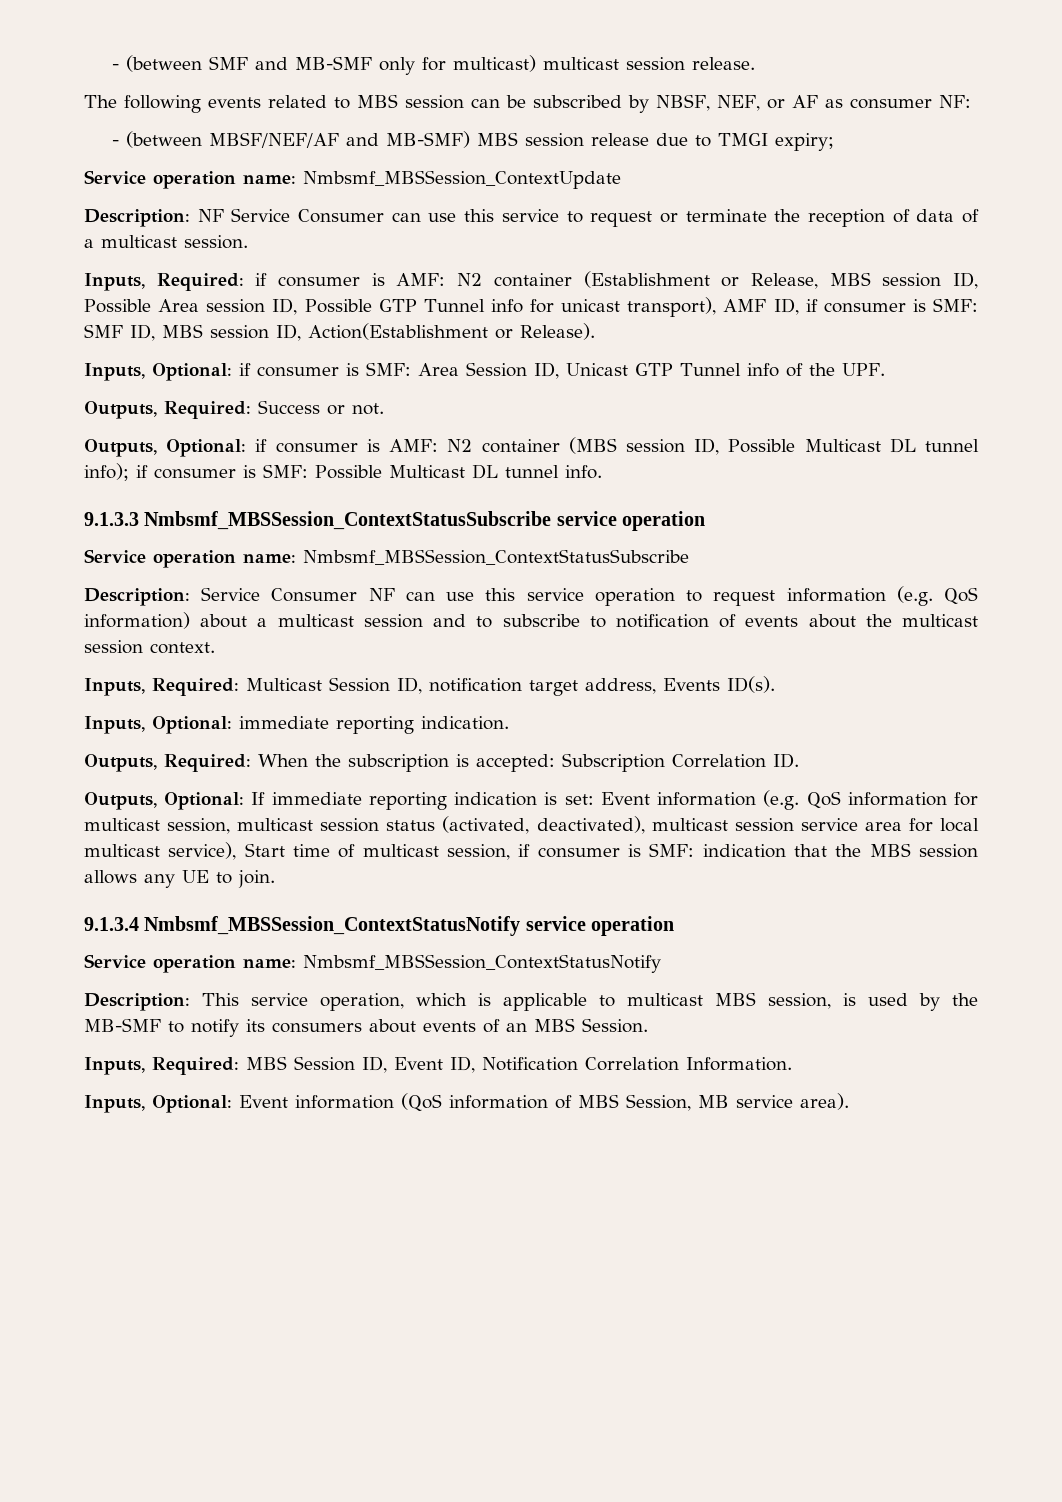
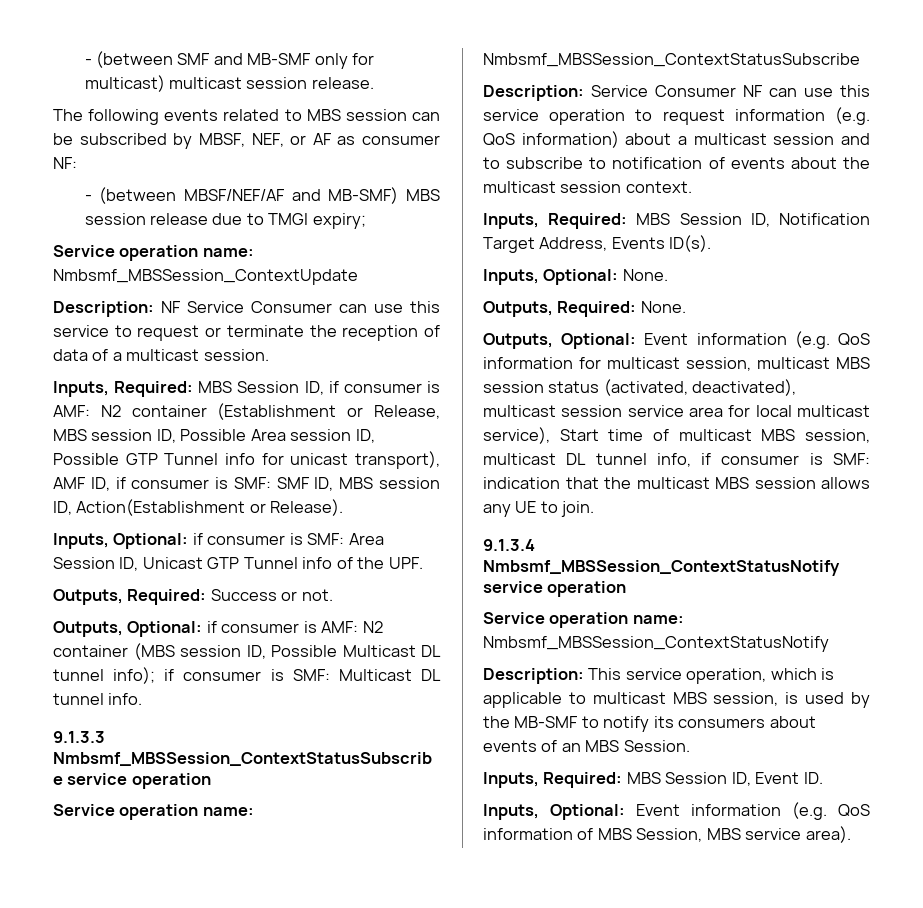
[656,94,710,111] NBSF, -> [198,133,245,147] MBSF,
(244, 282) none -> [198,381,324,395] MBS Session ID,
[315,465,382,479] Possible -> (330, 675) none
[246,677,656,696] Multicast Session ID, notification target address, -> [636,213,870,227] [483,237,608,253] MBS Session ID, Notification Target Address,
[239,716,509,734] [84,753,799,772] [84,792,594,810] immediate reporting indication. // Outputs, Required: When the subscription is accepted: Subscription Correlation ID. // Outputs, Optional: If immediate reporting indication is set: -> [622,269,668,281] [483,301,686,317] [483,333,637,349] None. // Outputs, Required: None. // Outputs, Optional:
(314, 824) none -> [836,357,870,369] MBS
[447,844,510,860] session, -> [761,429,870,443] [483,453,691,467] MBS session, multicast DL tunnel info,
(862, 850) none -> [636,477,710,489] multicast
[450,1056,792,1073] ID, Notification Correlation Information. -> [803,772,823,784] ID.
[401,1093,442,1112] (QoS -> [792,802,870,820] (e.g. QoS
[698,1095,729,1108] MB -> [706,828,741,840] MBS

